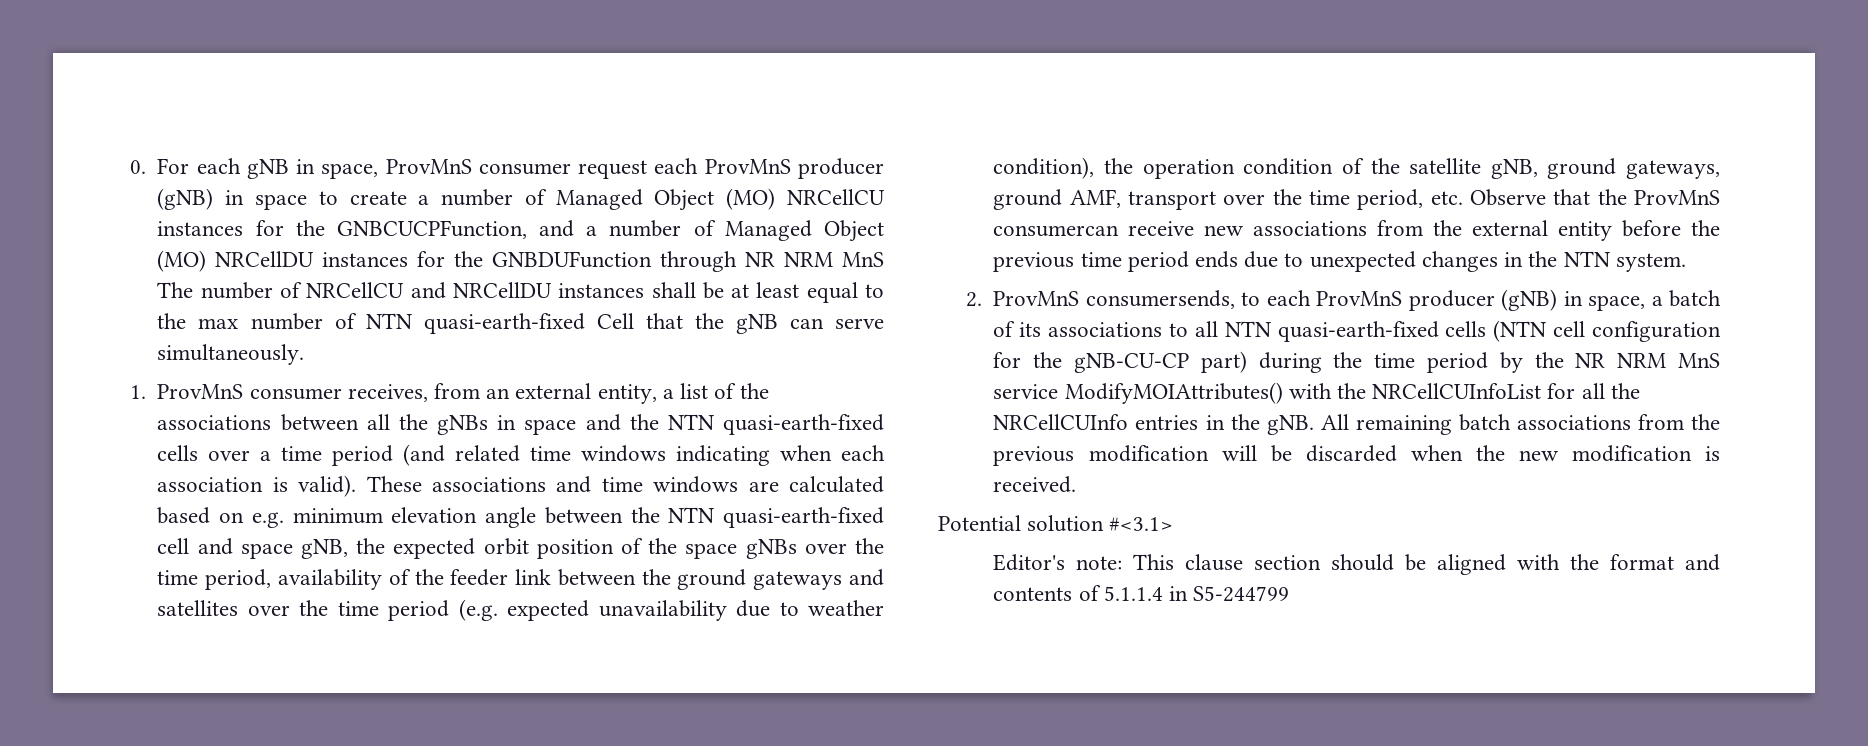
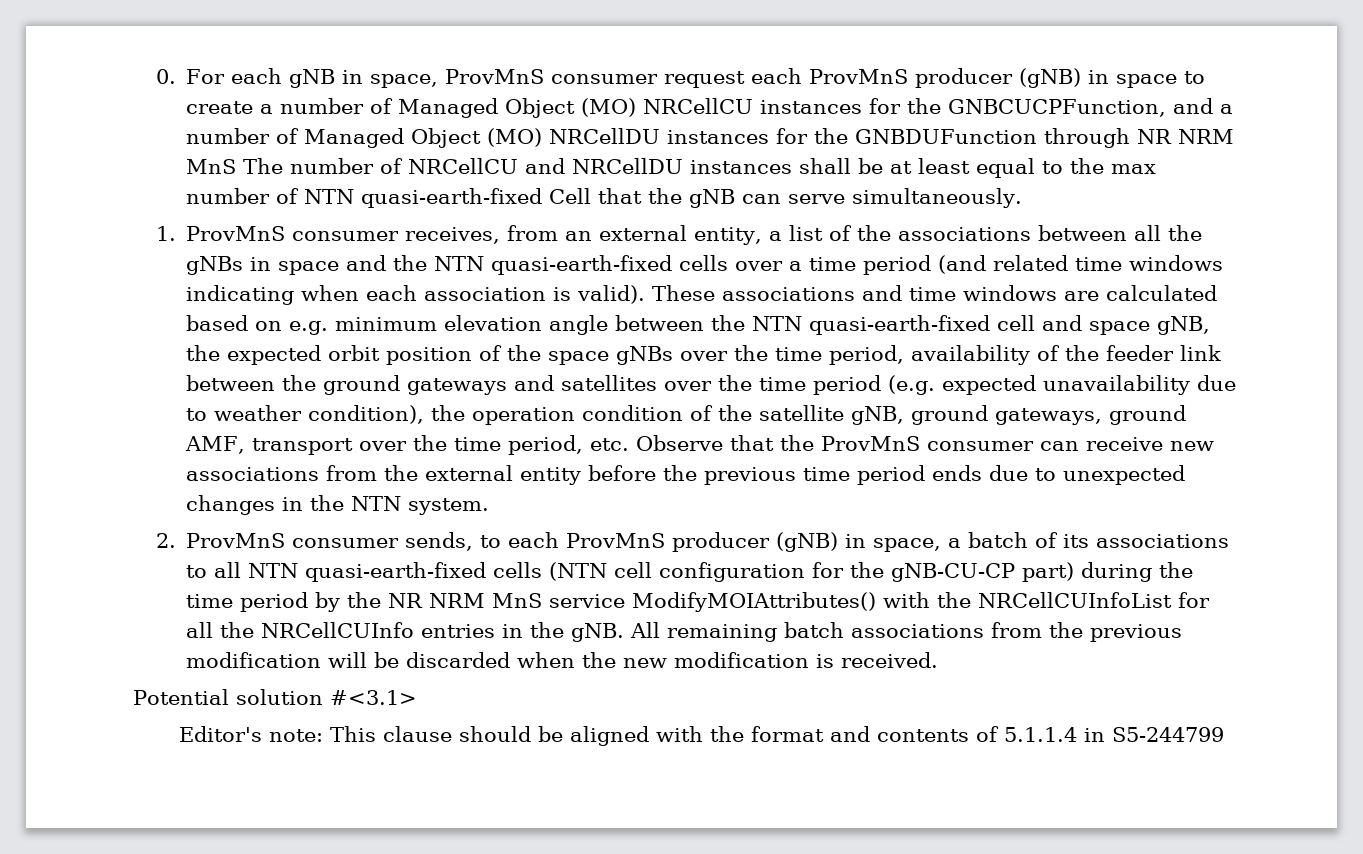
[993,225,1120,237] consumercan -> [927,441,1080,451] consumer can
[1085,290,1235,309] consumersends, -> [292,532,474,551] consumer sends,
[1254,555,1322,570] section -> (452, 734) none

